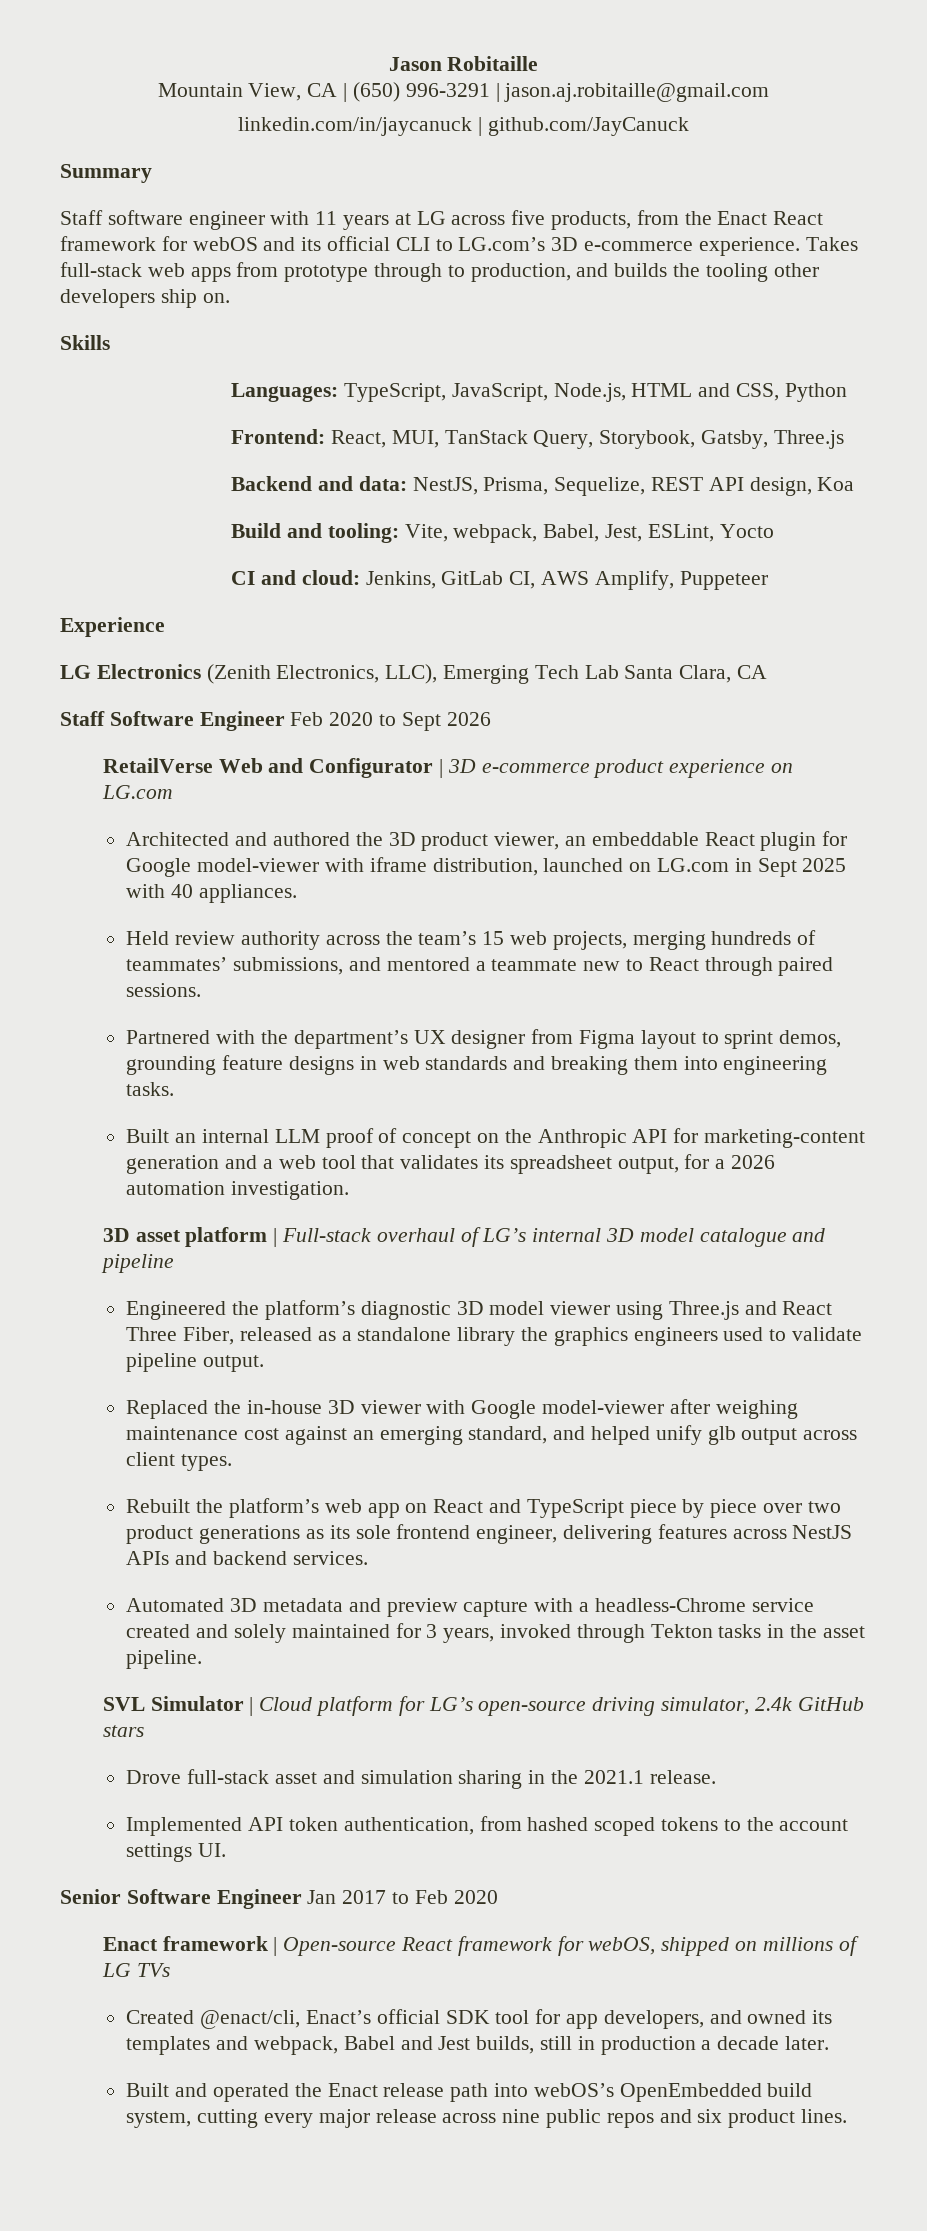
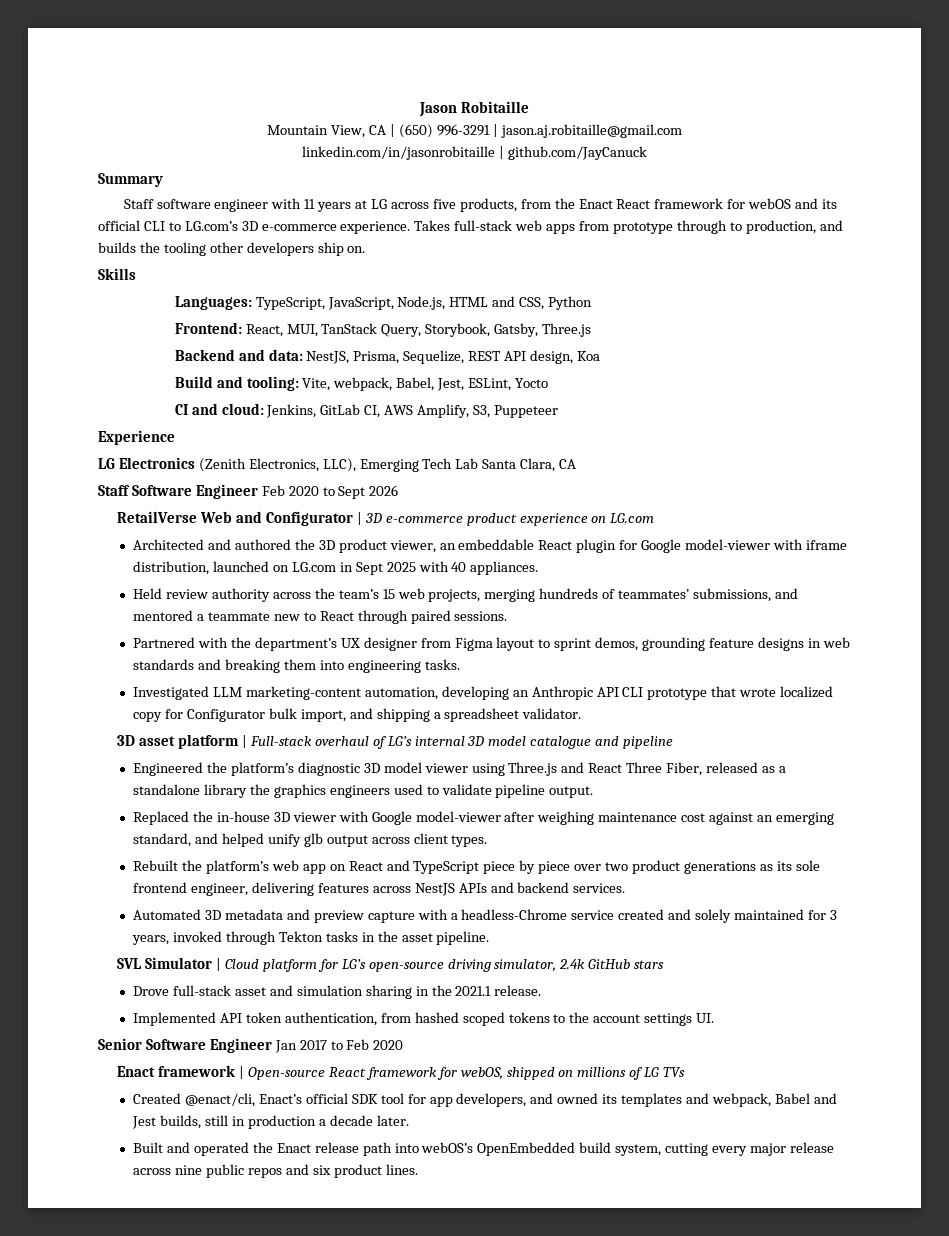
[238,117,473,136] linkedin.com/in/jaycanuck -> [302,146,496,160] linkedin.com/in/jasonrobitaille
(674, 580) none -> [473,405,491,418] S3,
[126,1128,866,1148] [126,1154,776,1174] [126,1181,350,1200] Built an internal LLM proof of concept on the Anthropic API for marketing-content generation and a web tool that validates its spreadsheet output, for a 2026 automation investigation. -> [133,686,834,700] [133,708,582,722] Investigated LLM marketing-content automation, developing an Anthropic API CLI prototype that wrote localized copy for Configurator bulk import, and shipping a spreadsheet validator.

